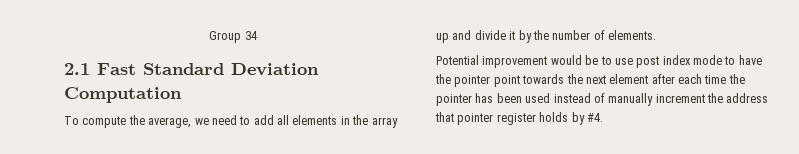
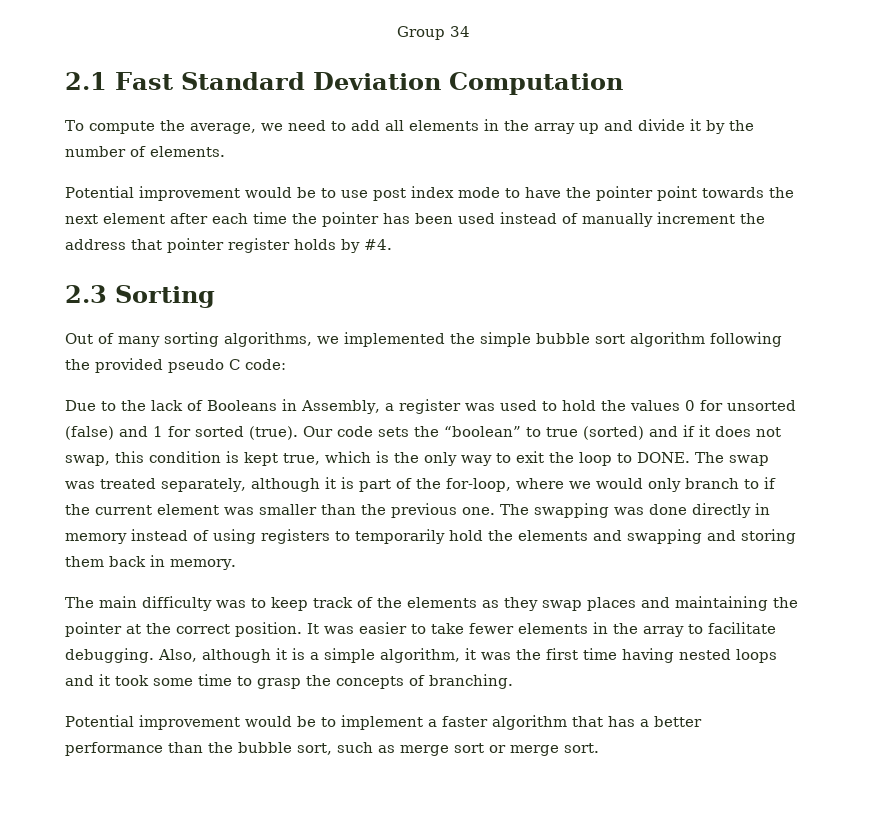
(603, 117) none -> [65,285,215,308] [65,332,782,347] [65,358,286,373] [65,399,796,414] [65,425,781,440] [65,451,769,466] [65,477,776,492] [65,503,770,518] [65,529,796,544] [65,555,236,570] [65,596,798,611] [65,622,776,637] [65,648,777,663] [65,674,513,689] [65,715,702,730] [65,742,599,756] // 2.3 Sorting // Out of many sorting algorithms, we implemented the simple bubble sort algorithm following the provided pseudo C code: // Due to the lack of Booleans in Assembly, a register was used to hold the values 0 for unsorted (false) and 1 for sorted (true). Our code sets the “boolean” to true (sorted) and if it does not swap, this condition is kept true, which is the only way to exit the loop to DONE. The swap was treated separately, although it is part of the for-loop, where we would only branch to if the current element was smaller than the previous one. The swapping was done directly in memory instead of using registers to temporarily hold the elements and swapping and storing them back in memory. // The main difficulty was to keep track of the elements as they swap places and maintaining the pointer at the correct position. It was easier to take fewer elements in the array to facilitate debugging. Also, although it is a simple algorithm, it was the first time having nested loops and it took some time to grasp the concepts of branching. // Potential improvement would be to implement a faster algorithm that has a better performance than the bubble sort, such as merge sort or merge sort.

